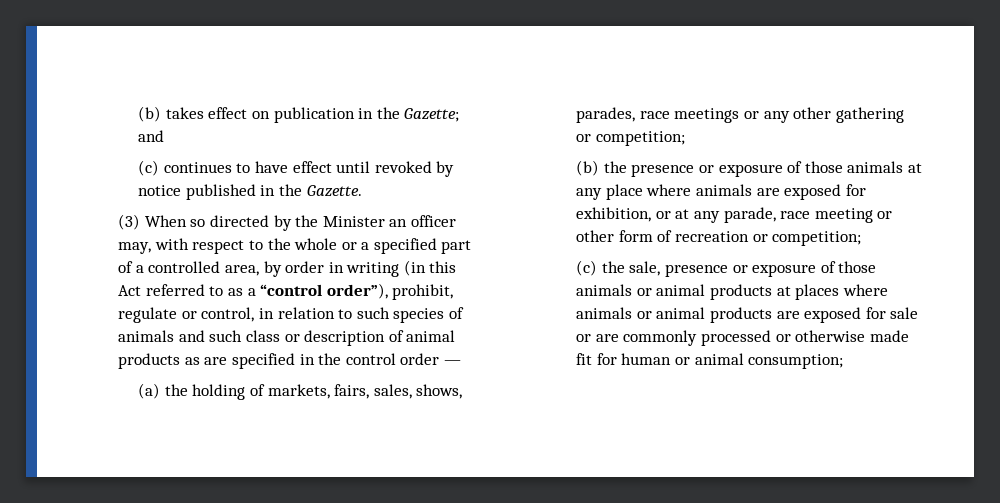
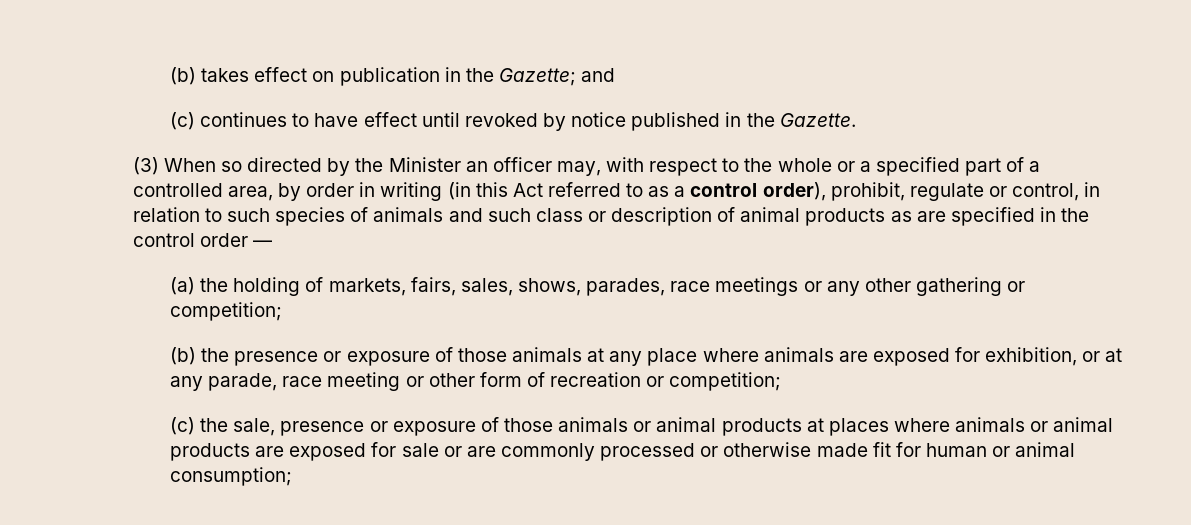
[260,283,388,299] “control order”), -> [690,182,826,201] control order),

